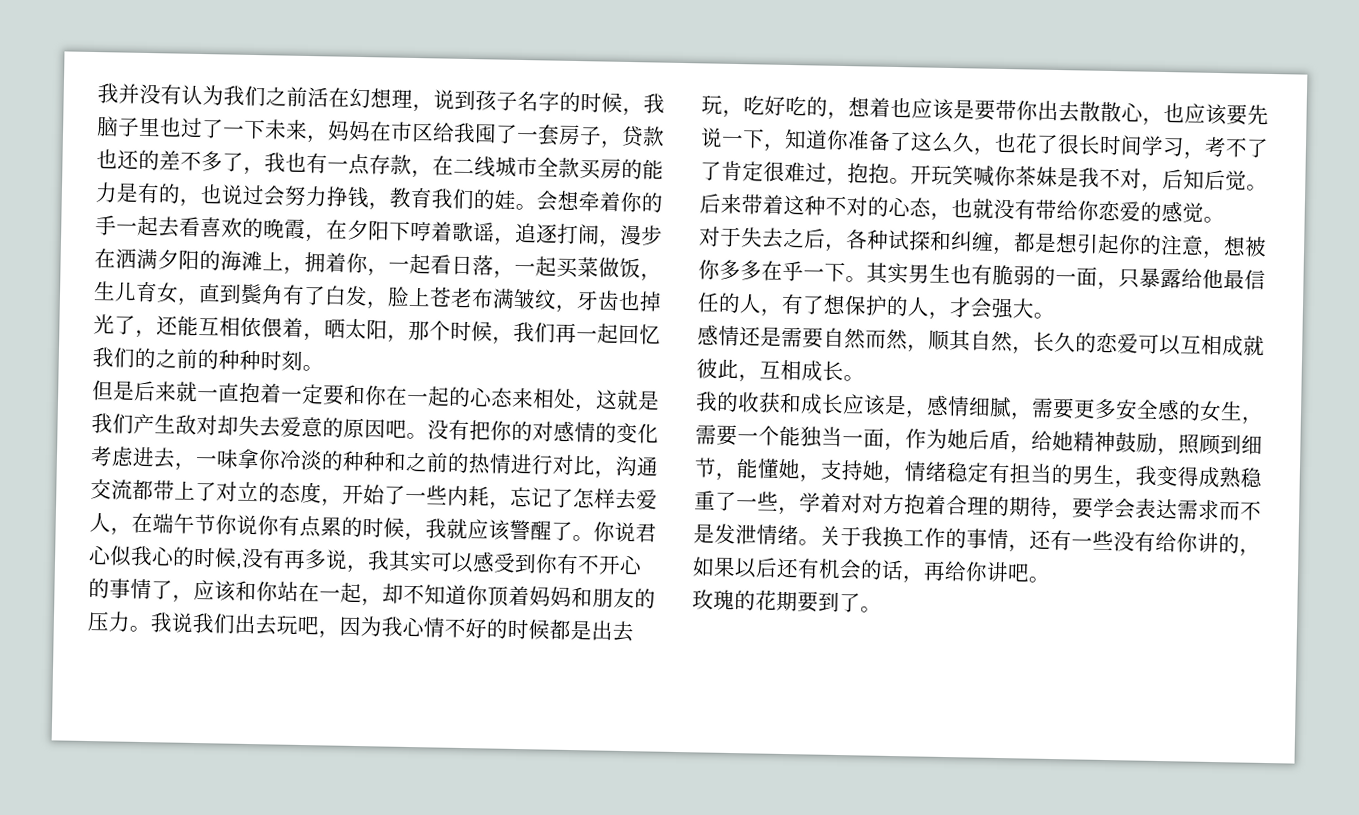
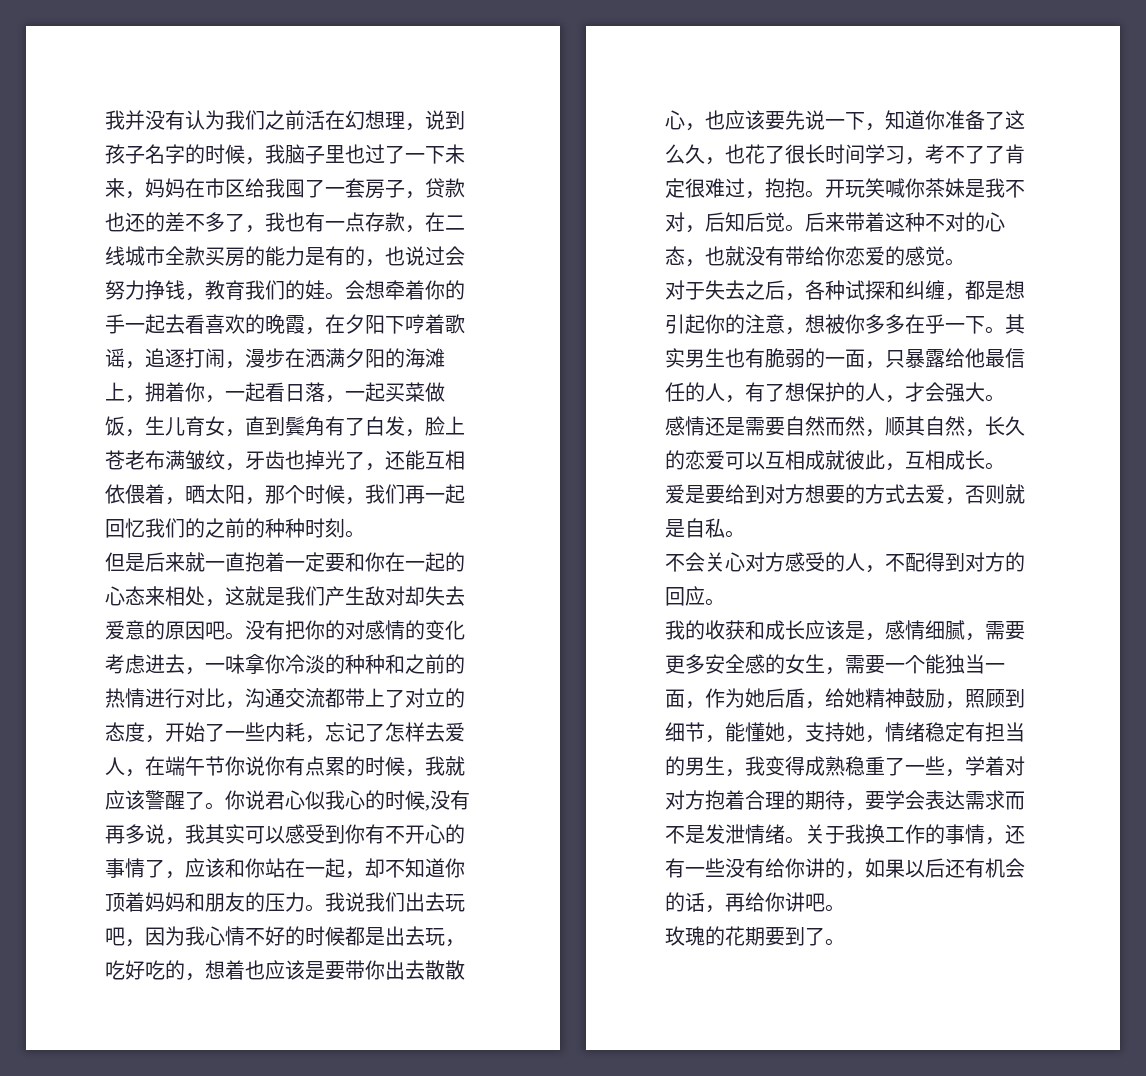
(865, 378) none -> [665,484,1025,505] [665,518,745,538] [665,552,1025,573] [665,586,725,606] // 爱是要给到对方想要的方式去爱，否则就是自私。 // 不会关心对方感受的人，不配得到对方的回应。

